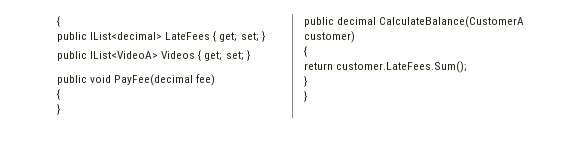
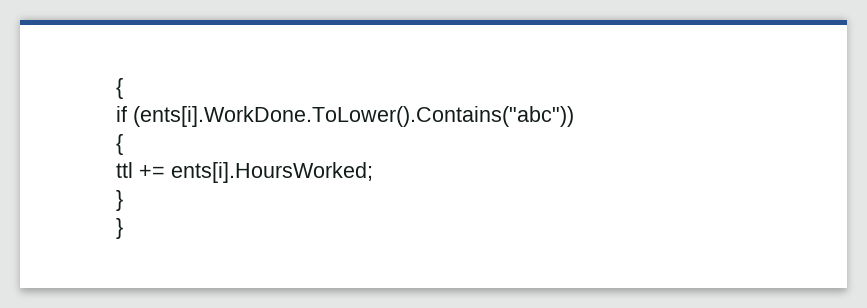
[57,16,60,27] [57,31,265,42] [57,50,250,61] [57,74,216,86] [57,89,60,100] [57,104,60,115] [304,16,525,28] [304,31,355,43] [304,46,307,57] [304,61,468,73] { // public IList<decimal> LateFees { get; set; } // public IList<VideoA> Videos { get; set; } // public void PayFee(decimal fee) // { // } // public decimal CalculateBalance(CustomerA customer) // { // return customer.LateFees.Sum(); -> [116,78,123,99] [116,106,574,127] [116,134,123,155] [116,162,373,183] { // if (ents[i].WorkDone.ToLower().Contains("abc")) // { // ttl += ents[i].HoursWorked;

